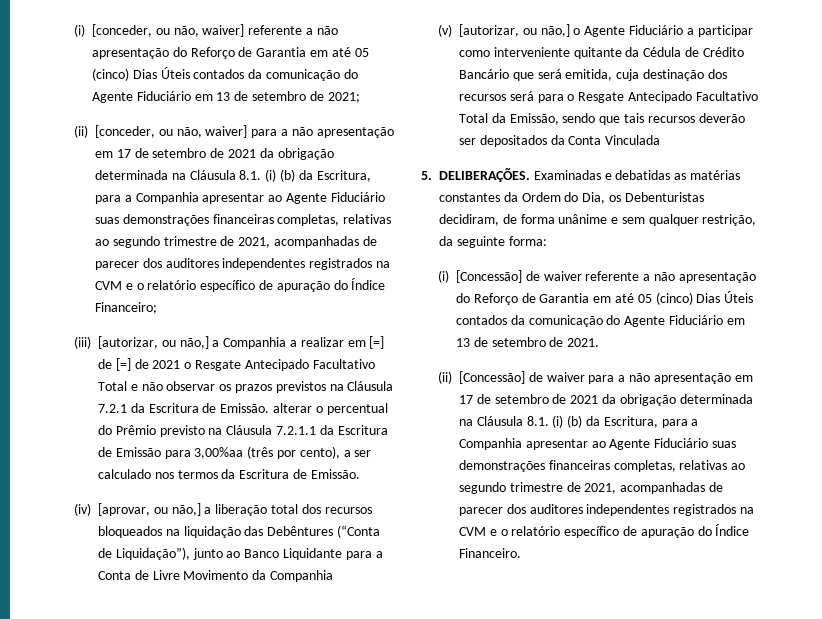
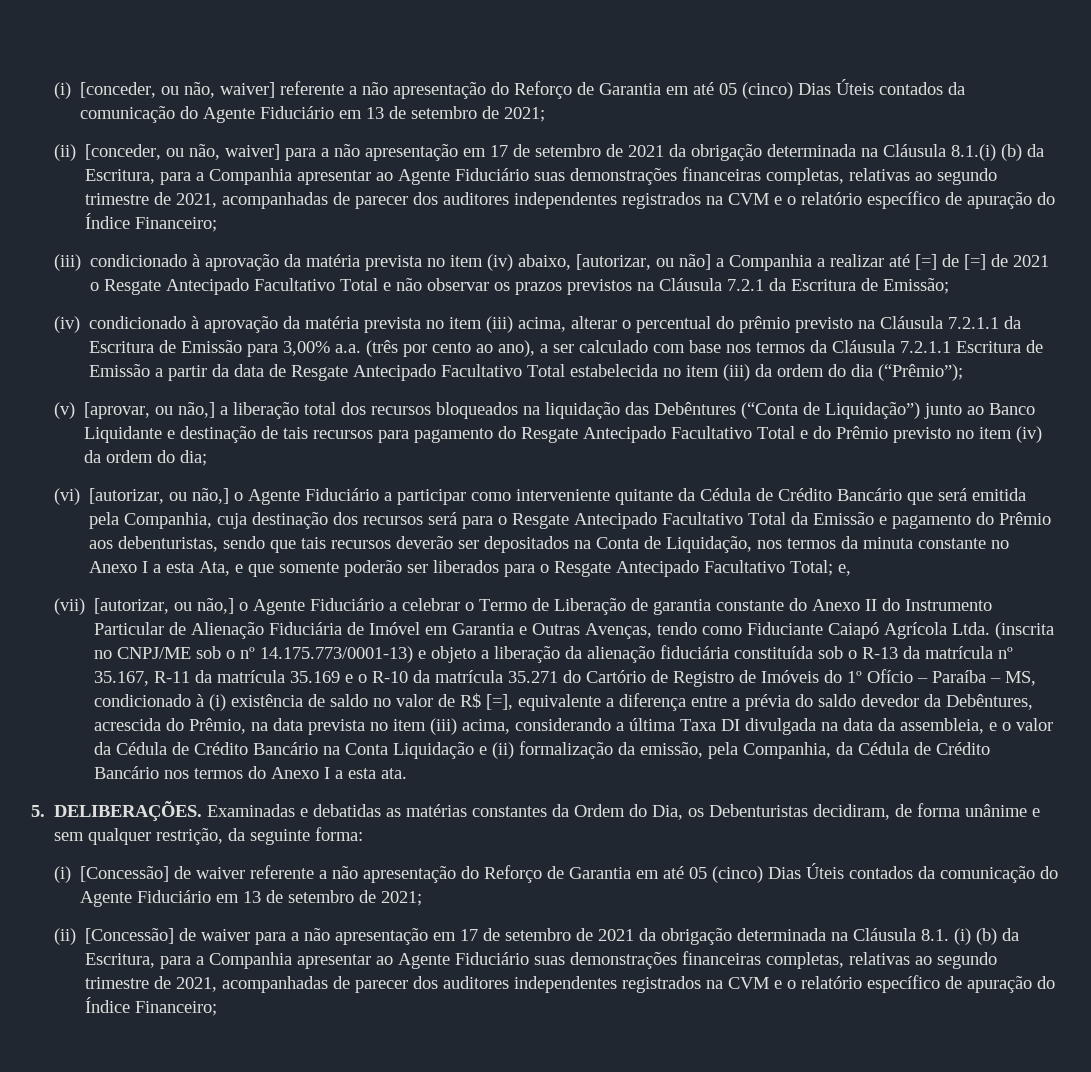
[239,169,277,182] 8.1. (i) -> [951,144,997,161] 8.1.(i)
[98,336,209,349] [autorizar, ou não,] -> [90,254,712,271] condicionado à aprovação da matéria prevista no item (iv) abaixo, [autorizar, ou não]
[347,340,366,347] em -> [889,254,911,267] até
[220,403,270,413] Emissão. -> [883,278,950,294] [54,316,567,333] Emissão; // (iv) condicionado à aprovação da matéria prevista no item (iii) acima,
[115,425,156,435] Prêmio -> [739,316,791,333] prêmio
[194,446,340,459] 3,00%aa (três por cento), -> [283,340,536,357] 3,00% a.a. (três por cento ao ano),
[154,469,360,479] [74,503,92,516] nos termos da Escritura de Emissão. // (iv) -> [653,340,1044,353] [89,364,964,381] [54,402,76,419] com base nos termos da Cláusula 7.2.1.1 Escritura de Emissão a partir da data de Resgate Antecipado Facultativo Total estabelecida no item (iii) da ordem do dia (“Prêmio”); // (v)
[115,547,190,560] Liquidação”), -> [825,402,921,419] Liquidação”)
[345,551,383,560] [98,570,333,582] [438,24,453,37] para a Conta de Livre Movimento da Companhia // (v) -> [167,426,1043,443] [84,450,208,466] [54,488,81,505] e destinação de tais recursos para pagamento do Resgate Antecipado Facultativo Total e do Prêmio previsto no item (iv) da ordem do dia; // (vi)
[565,69,613,81] emitida, -> [972,488,1027,501] [89,512,213,529] emitida pela Companhia,
[509,113,559,125] Emissão, -> [813,512,1052,529] [89,536,219,552] Emissão e pagamento do Prêmio aos debenturistas,
[550,135,661,145] da Conta Vinculada -> [574,536,1010,553] [89,560,852,577] [54,598,993,615] [94,622,1055,639] [94,645,1014,663] [94,669,1037,687] [94,693,1034,711] [94,718,1054,735] [94,741,991,759] [94,766,408,779] na Conta de Liquidação, nos termos da minuta constante no Anexo I a esta Ata, e que somente poderão ser liberados para o Resgate Antecipado Facultativo Total; e, // (vii) [autorizar, ou não,] o Agente Fiduciário a celebrar o Termo de Liberação de garantia constante do Anexo II do Instrumento Particular de Alienação Fiduciária de Imóvel em Garantia e Outras Avenças, tendo como Fiduciante Caiapó Agrícola Ltda. (inscrita no CNPJ/ME sob o nº 14.175.773/0001-13) e objeto a liberação da alienação fiduciária constituída sob o R-13 da matrícula nº 35.167, R-11 da matrícula 35.169 e o R-10 da matrícula 35.271 do Cartório de Registro de Imóveis do 1º Ofício – Paraíba – MS, condicionado à (i) existência de saldo no valor de R$ [=], equivalente a diferença entre a prévia do saldo devedor da Debêntures, acrescida do Prêmio, na data prevista no item (iii) acima, considerando a última Taxa DI divulgada na data da assembleia, e o valor da Cédula de Crédito Bancário na Conta Liquidação e (ii) formalização da emissão, pela Companhia, da Cédula de Crédito Bancário nos termos do Anexo I a esta ata.
[567,338,600,347] 2021. -> [381,891,423,906] 2021;
[459,548,522,558] Financeiro. -> [135,1001,218,1016] Financeiro;

